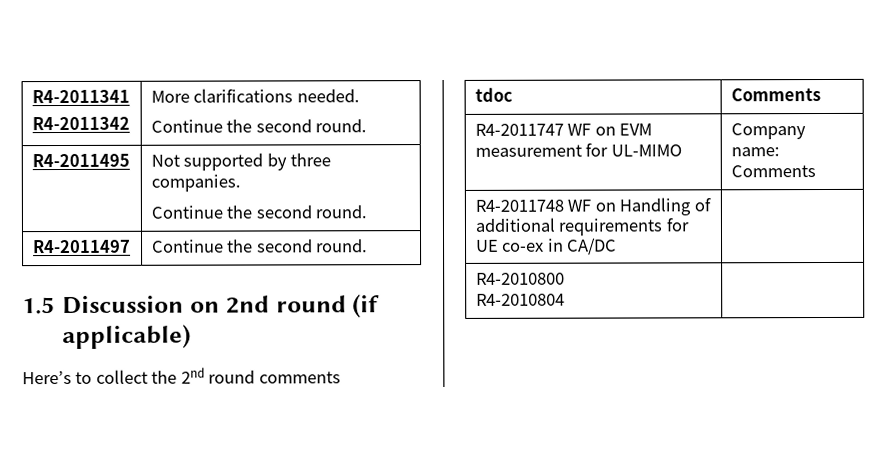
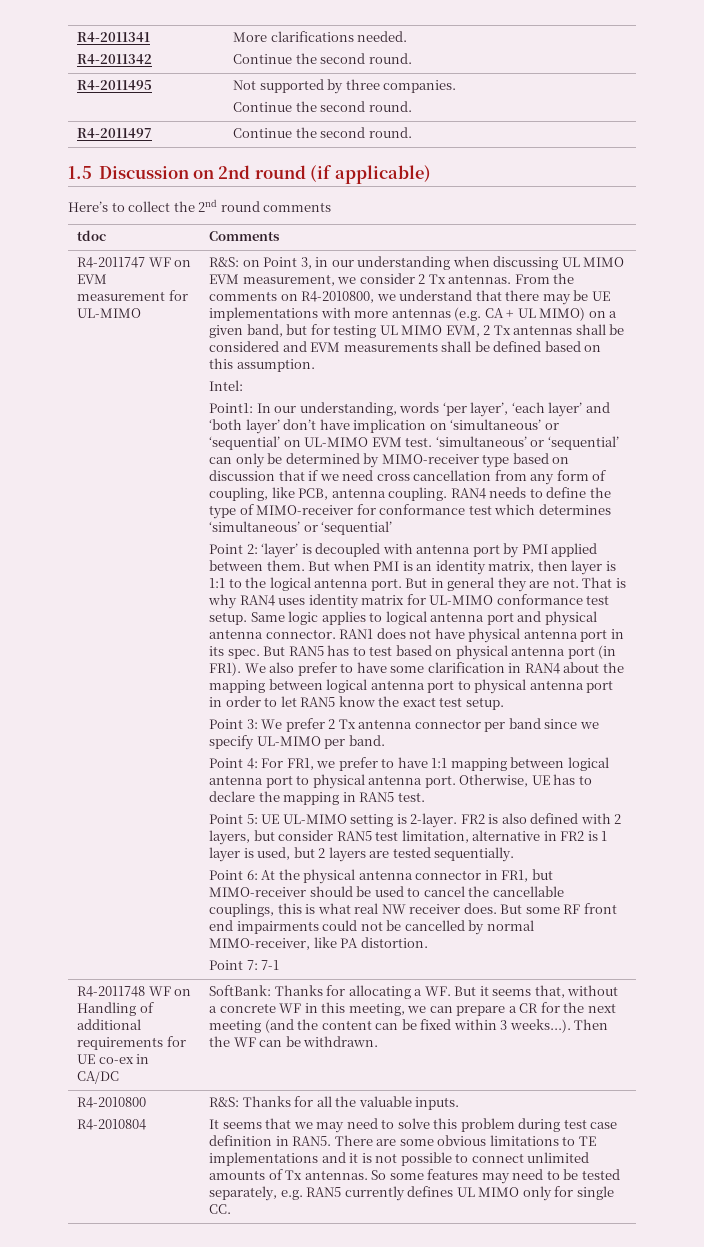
[730,123,806,140] [730,147,780,157] [730,165,816,178] Company name: Comments -> [209,256,625,270] [209,273,575,286] [209,290,610,305] [209,307,618,321] [209,324,625,338] [209,341,602,352] [209,358,315,372] [209,380,244,391] [209,402,610,417] [209,419,559,434] [209,436,619,450] [209,453,570,468] [209,470,607,485] [209,487,611,501] [209,504,611,519] [209,521,393,535] [209,543,598,558] [209,560,616,575] [209,577,626,592] [208,594,610,609] [209,611,597,626] [209,628,624,643] [209,645,617,660] [209,662,624,676] [209,679,614,694] [209,696,504,710] [209,718,599,732] [209,735,385,750] [209,757,609,771] [209,774,592,789] [209,791,425,805] [209,813,622,828] [209,830,608,845] [209,847,515,862] [209,869,553,884] [209,886,564,897] [209,903,617,917] [209,920,534,935] [209,937,428,950] [209,960,280,970] R&S: on Point 3, in our understanding when discussing UL MIMO EVM measurement, we consider 2 Tx antennas. From the comments on R4-2010800, we understand that there may be UE implementations with more antennas (e.g. CA + UL MIMO) on a given band, but for testing UL MIMO EVM, 2 Tx antennas shall be considered and EVM measurements shall be defined based on this assumption. // Intel: // Point1: In our understanding, words ‘per layer’, ‘each layer’ and ‘both layer’ don’t have implication on ‘simultaneous’ or ‘sequential’ on UL-MIMO EVM test. ‘simultaneous’ or ‘sequential’ can only be determined by MIMO-receiver type based on discussion that if we need cross cancellation from any form of coupling, like PCB, antenna coupling. RAN4 needs to define the type of MIMO-receiver for conformance test which determines ‘simultaneous’ or ‘sequential’ // Point 2: ‘layer’ is decoupled with antenna port by PMI applied between them. But when PMI is an identity matrix, then layer is 1:1 to the logical antenna port. But in general they are not. That is why RAN4 uses identity matrix for UL-MIMO conformance test setup. Same logic applies to logical antenna port and physical antenna connector. RAN1 does not have physical antenna port in its spec. But RAN5 has to test based on physical antenna port (in FR1). We also prefer to have some clarification in RAN4 about the mapping between logical antenna port to physical antenna port in order to let RAN5 know the exact test setup. // Point 3: We prefer 2 Tx antenna connector per band since we specify UL-MIMO per band. // Point 4: For FR1, we prefer to have 1:1 mapping between logical antenna port to physical antenna port. Otherwise, UE has to declare the mapping in RAN5 test. // Point 5: UE UL-MIMO setting is 2-layer. FR2 is also defined with 2 layers, but consider RAN5 test limitation, alternative in FR2 is 1 layer is used, but 2 layers are tested sequentially. // Point 6: At the physical antenna connector in FR1, but MIMO-receiver should be used to cancel the cancellable couplings, this is what real NW receiver does. But some RF front end impairments could not be cancelled by normal MIMO-receiver, like PA distortion. // Point 7: 7-1
[475,272,565,285] [475,293,565,306] // R4-2010800 // R4-2010804 | -> [209,985,619,999] [209,1002,616,1016] [209,1019,609,1033] [209,1036,379,1047] [77,1097,147,1108] [77,1119,147,1130] [209,1096,460,1110] [209,1118,618,1133] [209,1135,596,1146] [209,1152,590,1166] [209,1169,620,1184] [209,1186,614,1201] [209,1204,232,1214] SoftBank: Thanks for allocating a WF. But it seems that, without a concrete WF in this meeting, we can prepare a CR for the next meeting (and the content can be fixed within 3 weeks...). Then the WF can be withdrawn. // R4-2010800 // R4-2010804 | R&S: Thanks for all the valuable inputs. // It seems that we may need to solve this problem during test case definition in RAN5. There are some obvious limitations to TE implementations and it is not possible to connect unlimited amounts of Tx antennas. So some features may need to be tested separately, e.g. RAN5 currently defines UL MIMO only for single CC.

